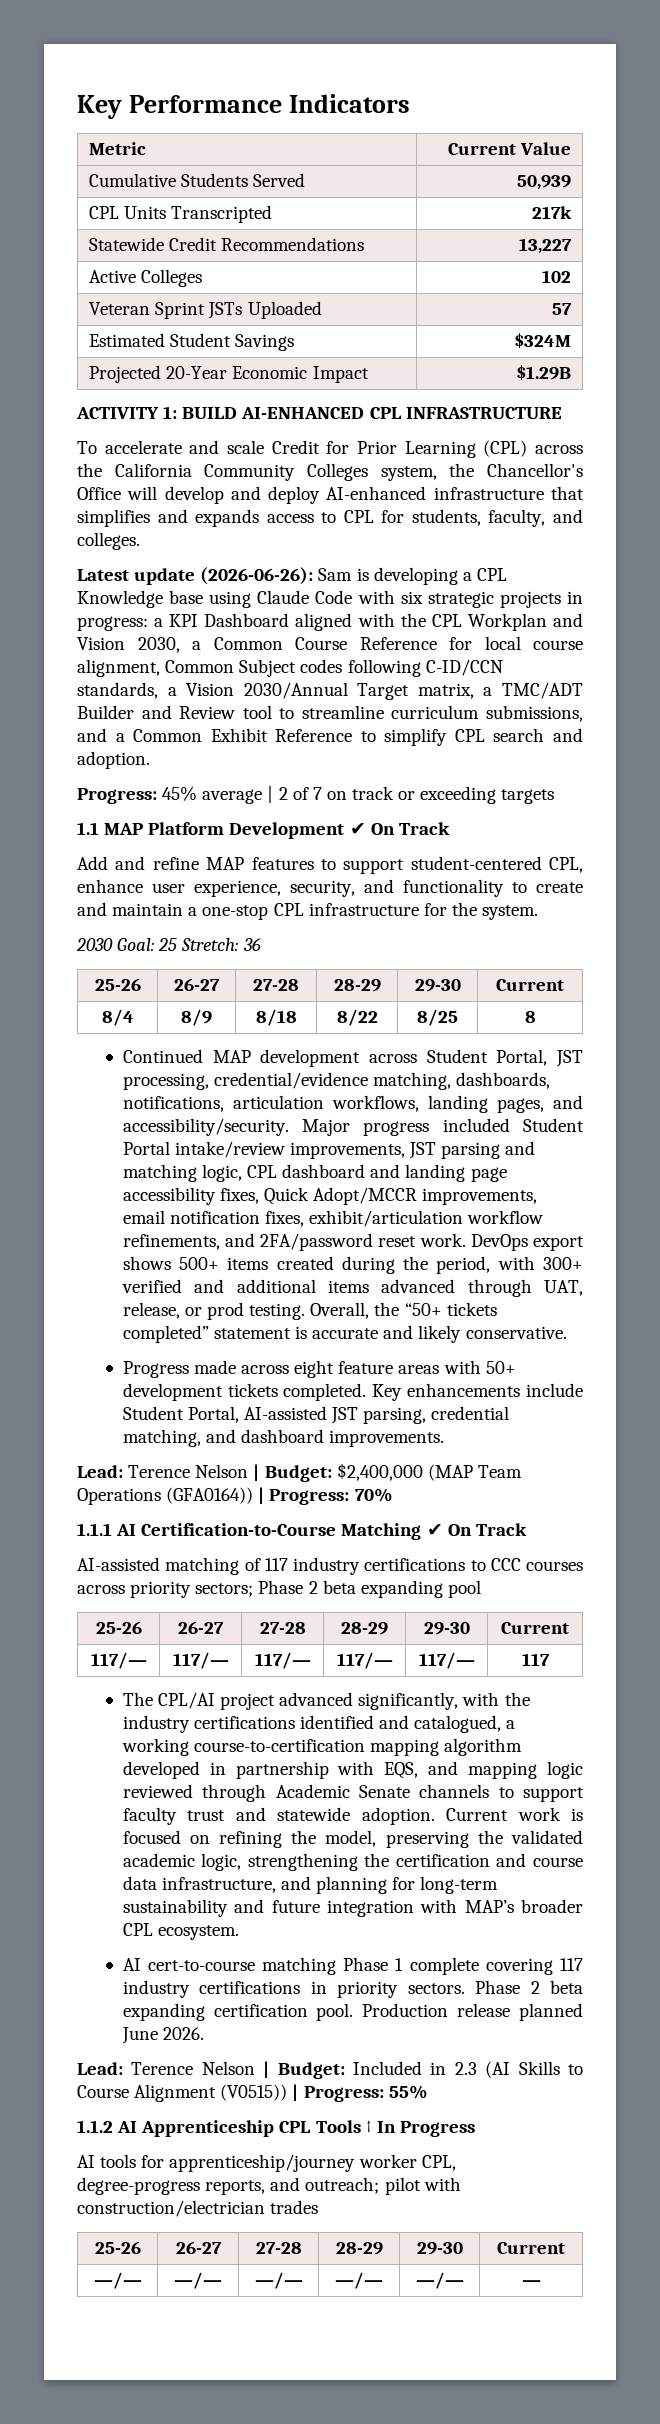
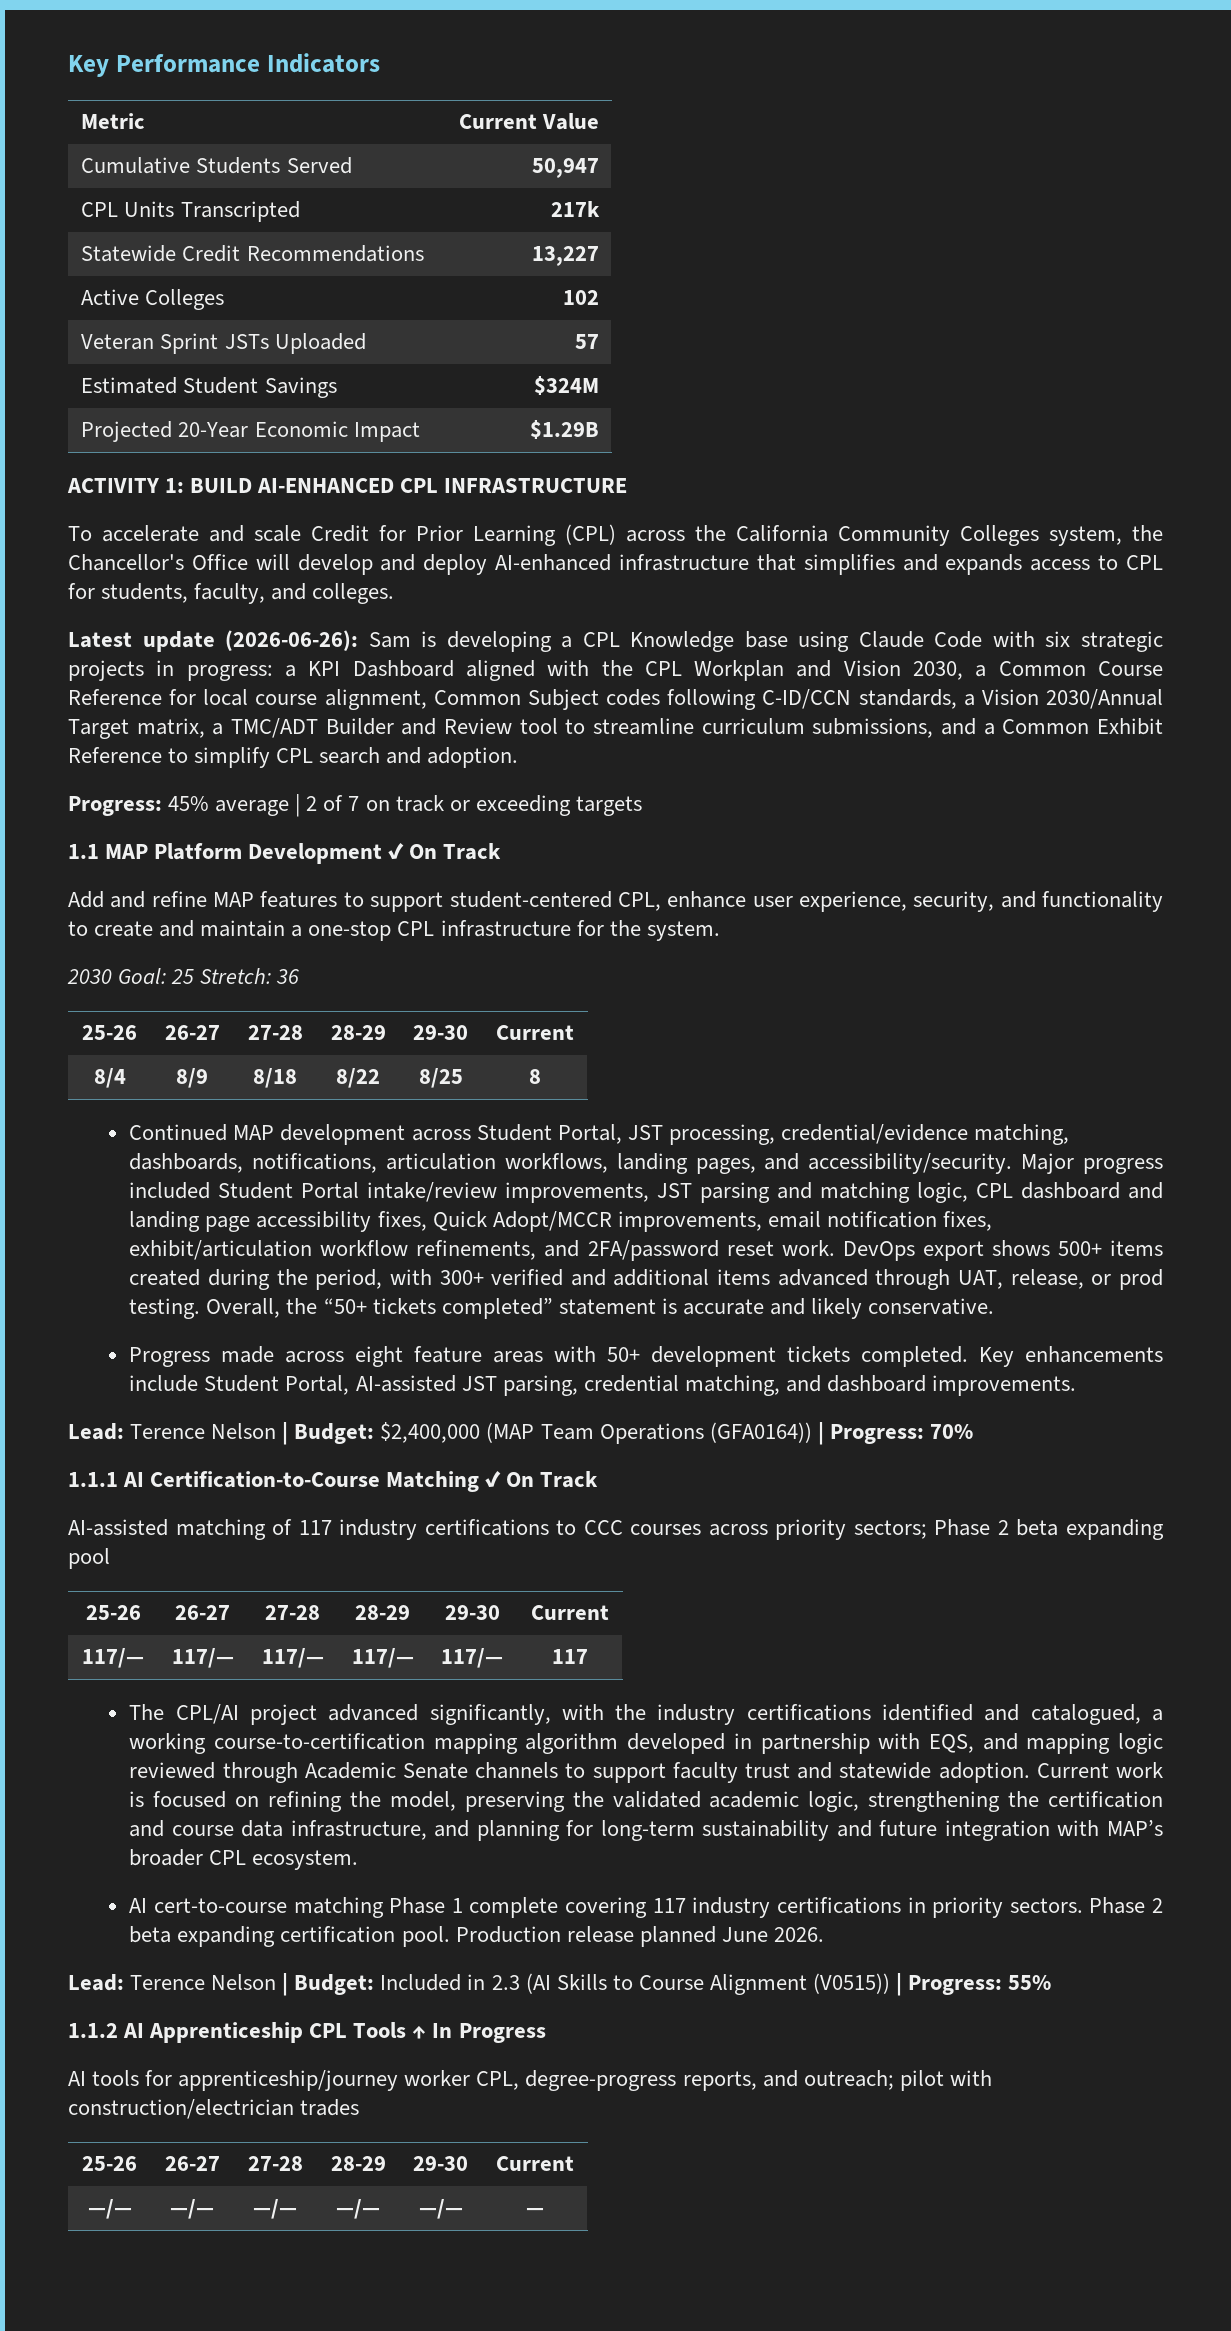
[516,175,571,190] 50,939 -> [531,158,599,178] 50,947

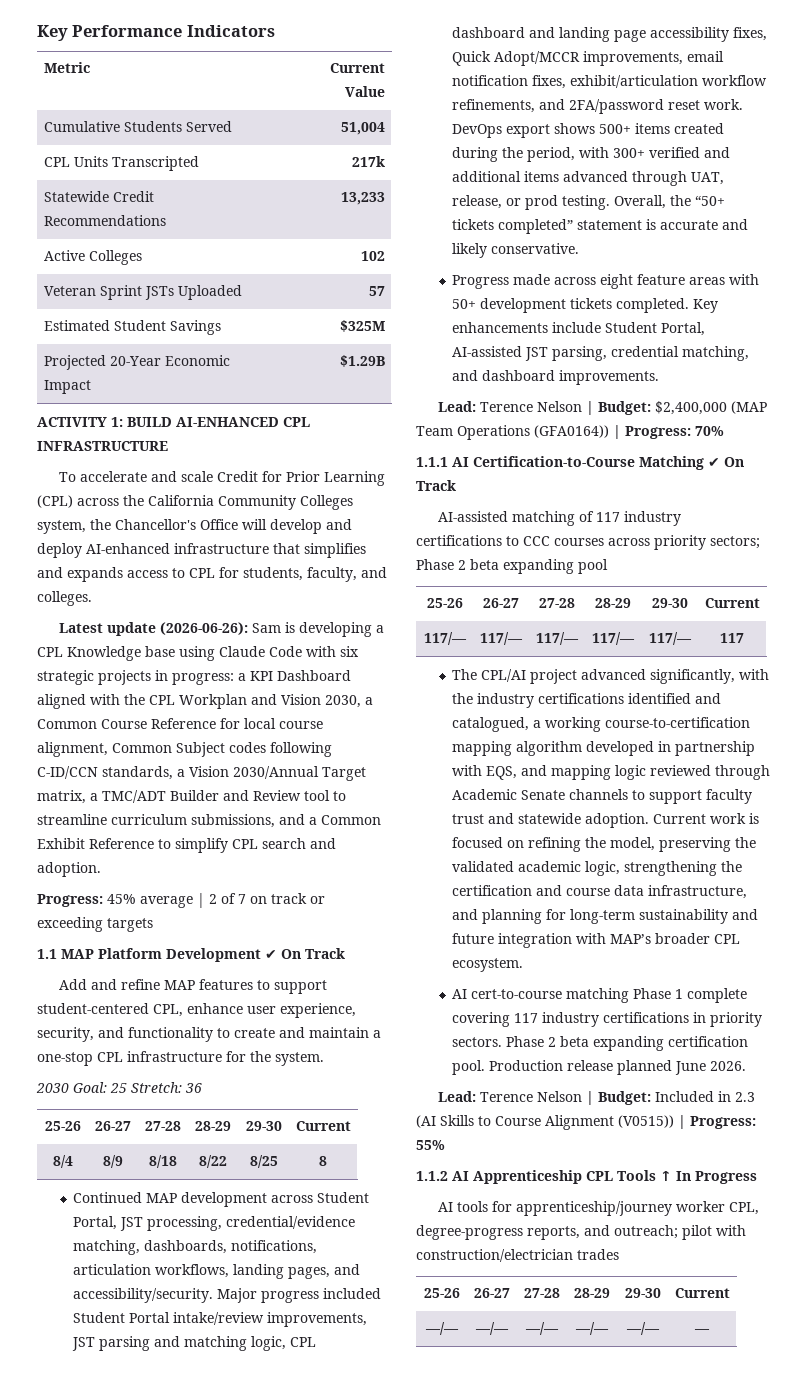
[531,158,599,178] 50,947 -> [341,122,386,135] 51,004
[531,246,599,266] 13,227 -> [341,192,386,205] 13,233
[533,376,599,395] $324M -> [340,320,386,332] $325M

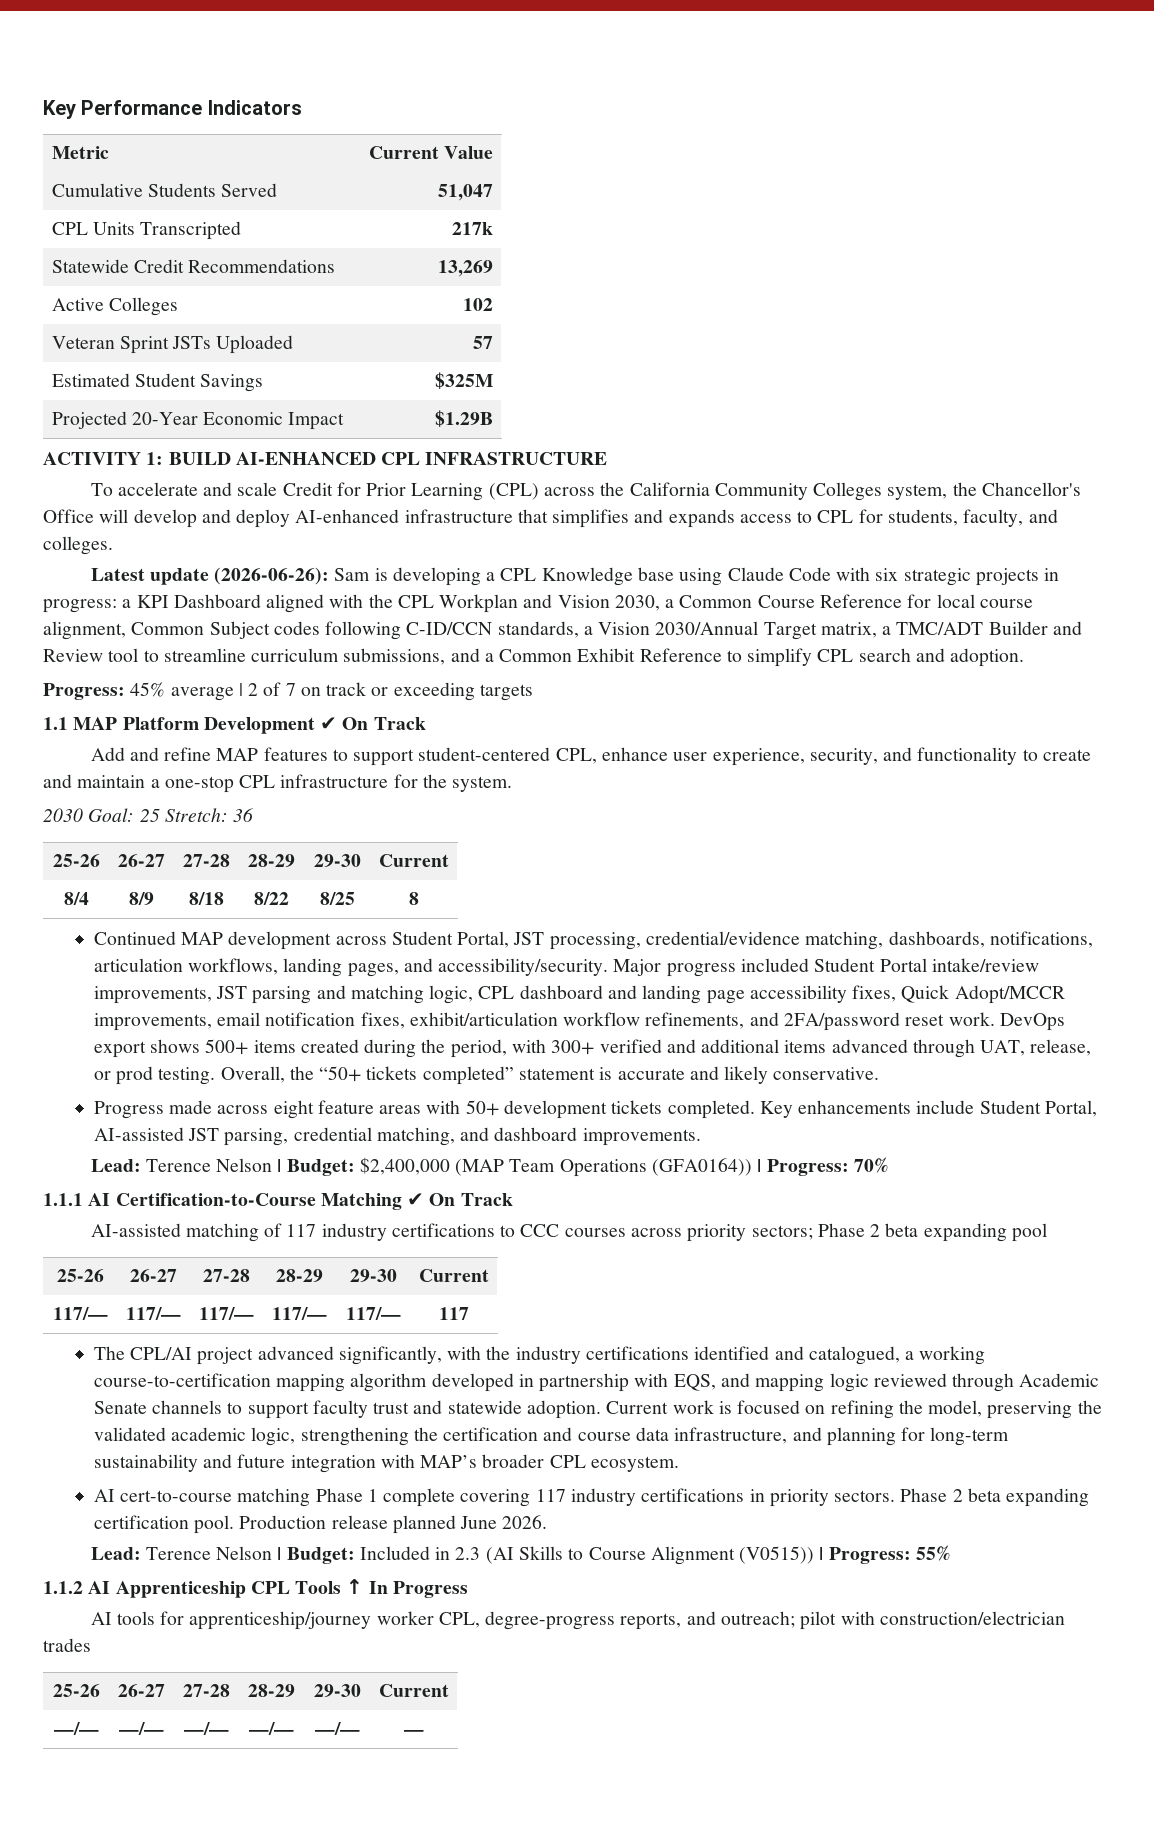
[341,122,386,135] 51,004 -> [438,184,494,201] 51,047
[341,192,386,205] 13,233 -> [438,260,494,277] 13,269

